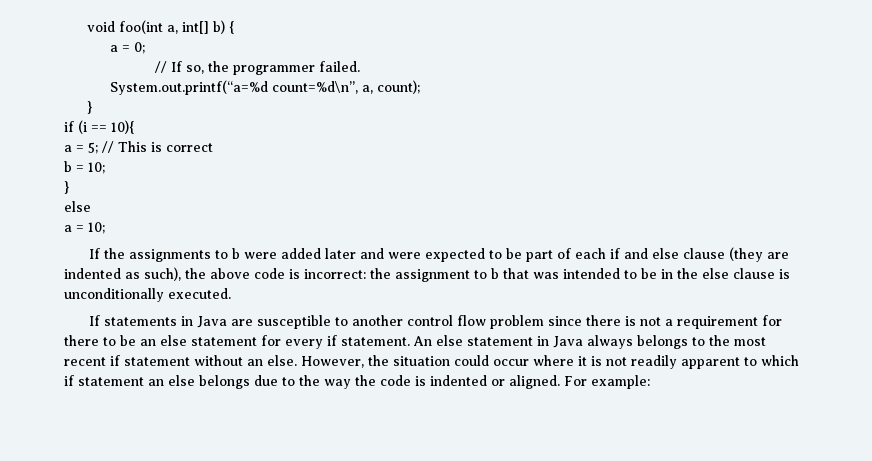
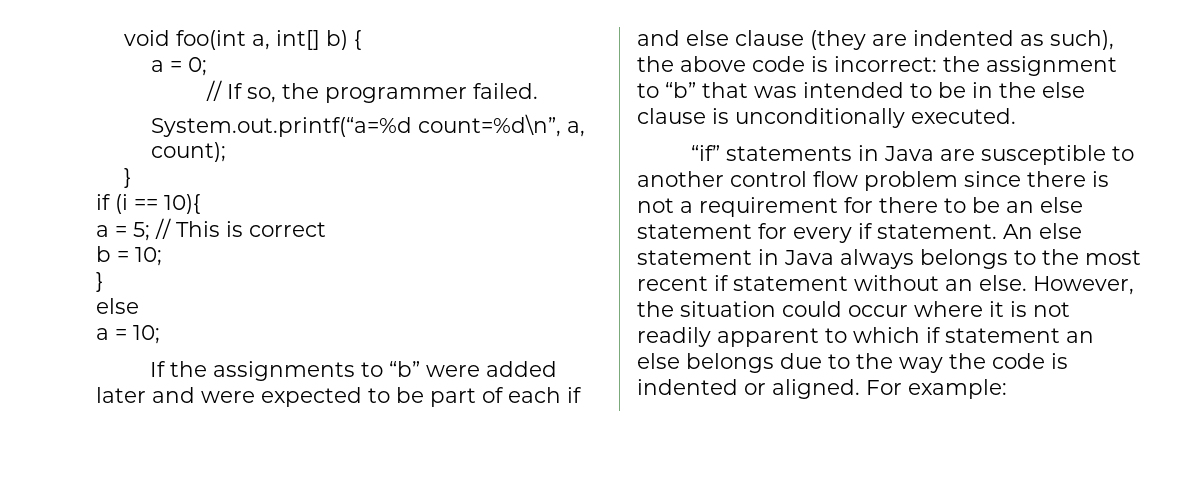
[231,248,240,259] b -> [389,361,421,377] “b”
[491,268,499,279] b -> [665,82,696,98] “b”
[88,315,100,326] If -> [691,145,721,161] “if”

